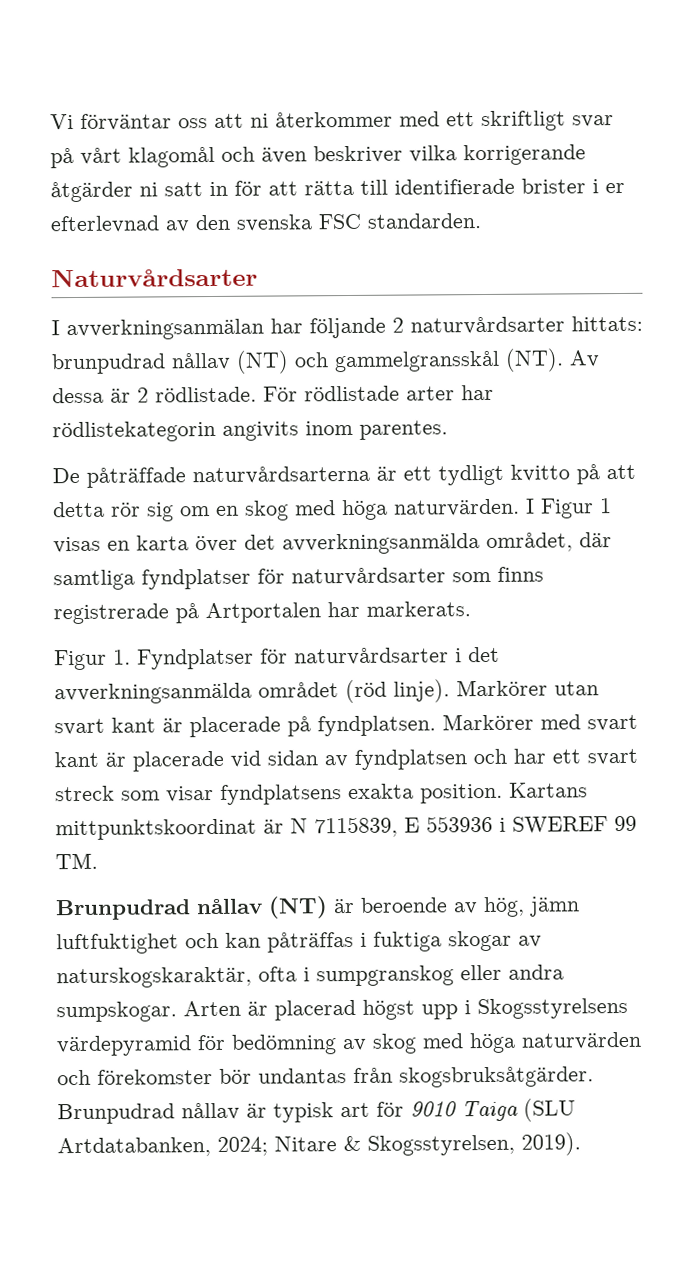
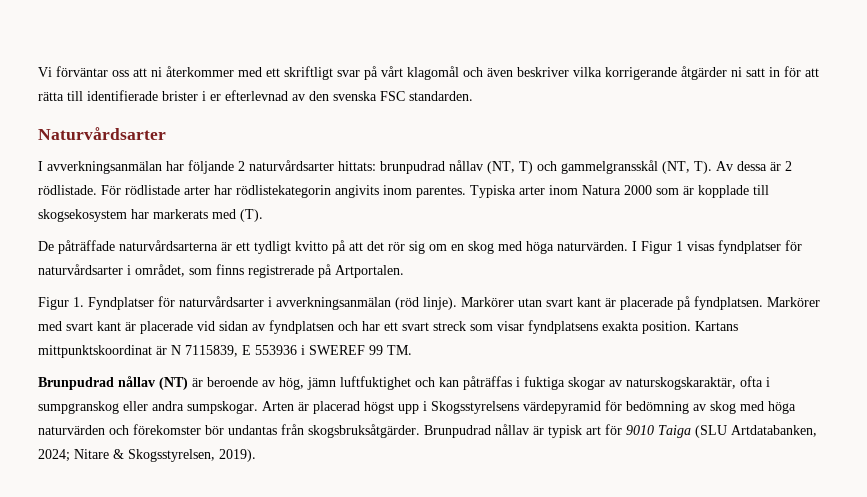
[236,348,564,374] (NT) och gammelgransskål (NT). -> [487,160,712,174] (NT, T) och gammelgransskål (NT, T).
(448, 430) none -> [470,185,769,198] [38,209,263,222] Typiska arter inom Natura 2000 som är kopplade till skogsekosystem har markerats med (T).
[53,501,105,518] detta -> [367,241,384,251] det
[107,532,612,555] [53,569,135,591] en karta över det avverkningsanmälda området, där samtliga -> (714, 246) none
(446, 576) none -> [127,264,185,277] i området,
[205,601,471,624] Artportalen har markerats. -> [335,265,404,278] Artportalen.
[468,646,500,663] [54,682,339,705] det avverkningsanmälda området -> [276,297,391,310] avverkningsanmälan

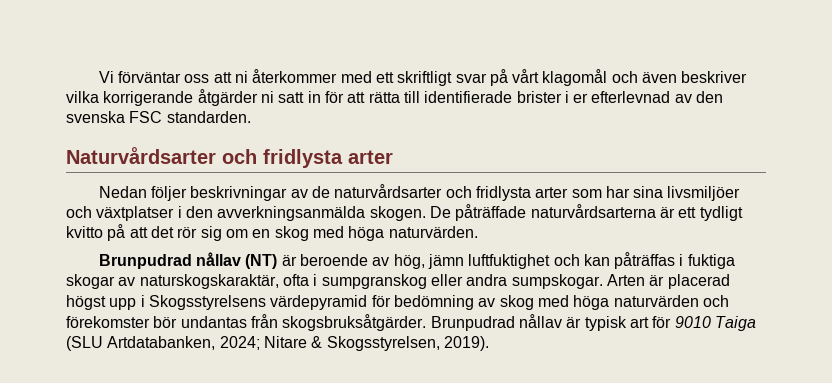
[38,160,792,174] [38,185,769,198] [38,209,263,222] // I avverkningsanmälan har följande 2 naturvårdsarter hittats: brunpudrad nållav (NT, T) och gammelgransskål (NT, T). Av dessa är 2 rödlistade. För rödlistade arter har rödlistekategorin angivits inom parentes. Typiska arter inom Natura 2000 som är kopplade till skogsekosystem har markerats med (T). // -> [222,149,393,168] [98,184,741,201] [66,206,426,221] och fridlysta arter // Nedan följer beskrivningar av de naturvårdsarter och fridlysta arter som har sina livsmiljöer och växtplatser i den avverkningsanmälda skogen.
[632,240,802,254] [38,264,404,278] [38,296,820,310] [38,320,738,334] [38,345,412,358] I Figur 1 visas fyndplatser för naturvårdsarter i området, som finns registrerade på Artportalen. // Figur 1. Fyndplatser för naturvårdsarter i avverkningsanmälan (röd linje). Markörer utan svart kant är placerade på fyndplatsen. Markörer med svart kant är placerade vid sidan av fyndplatsen och har ett svart streck som visar fyndplatsens exakta position. Kartans mittpunktskoordinat är N 7115839, E 553936 i SWEREF 99 TM. -> (478, 232) none

